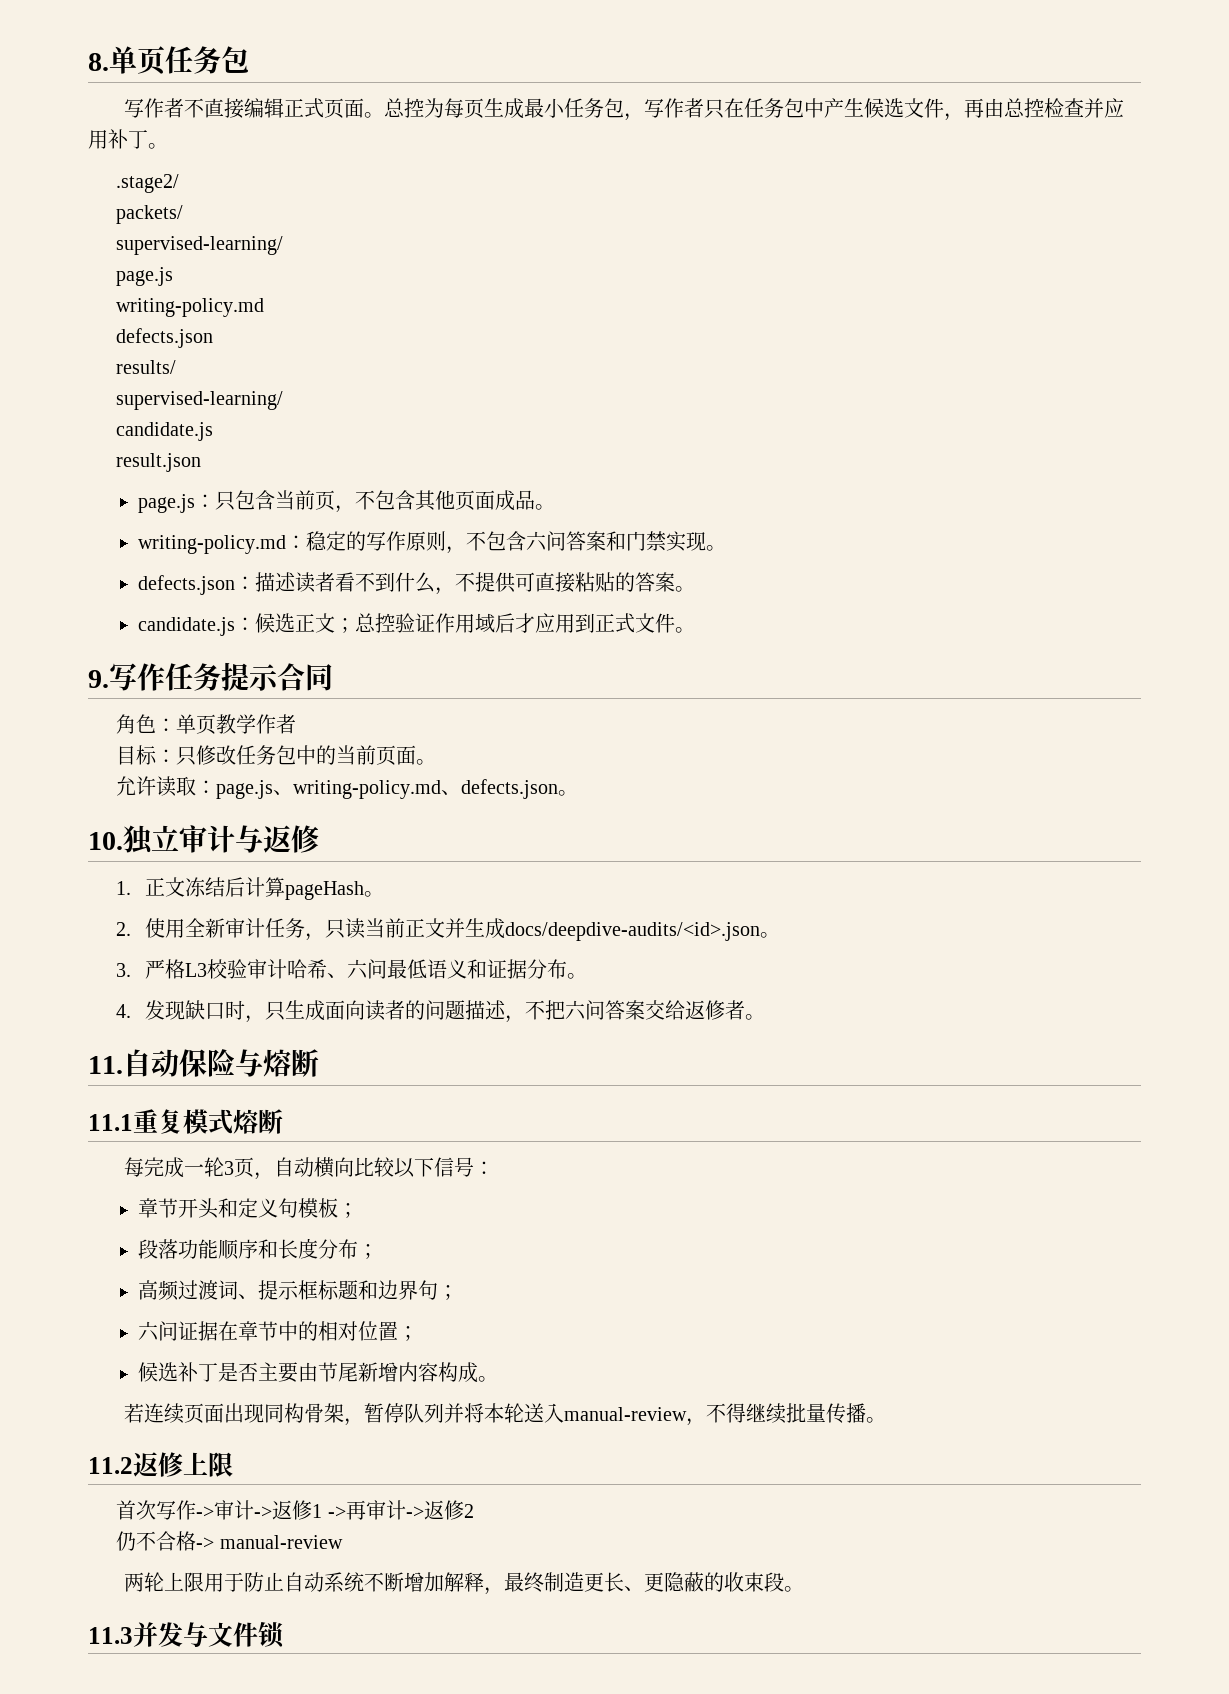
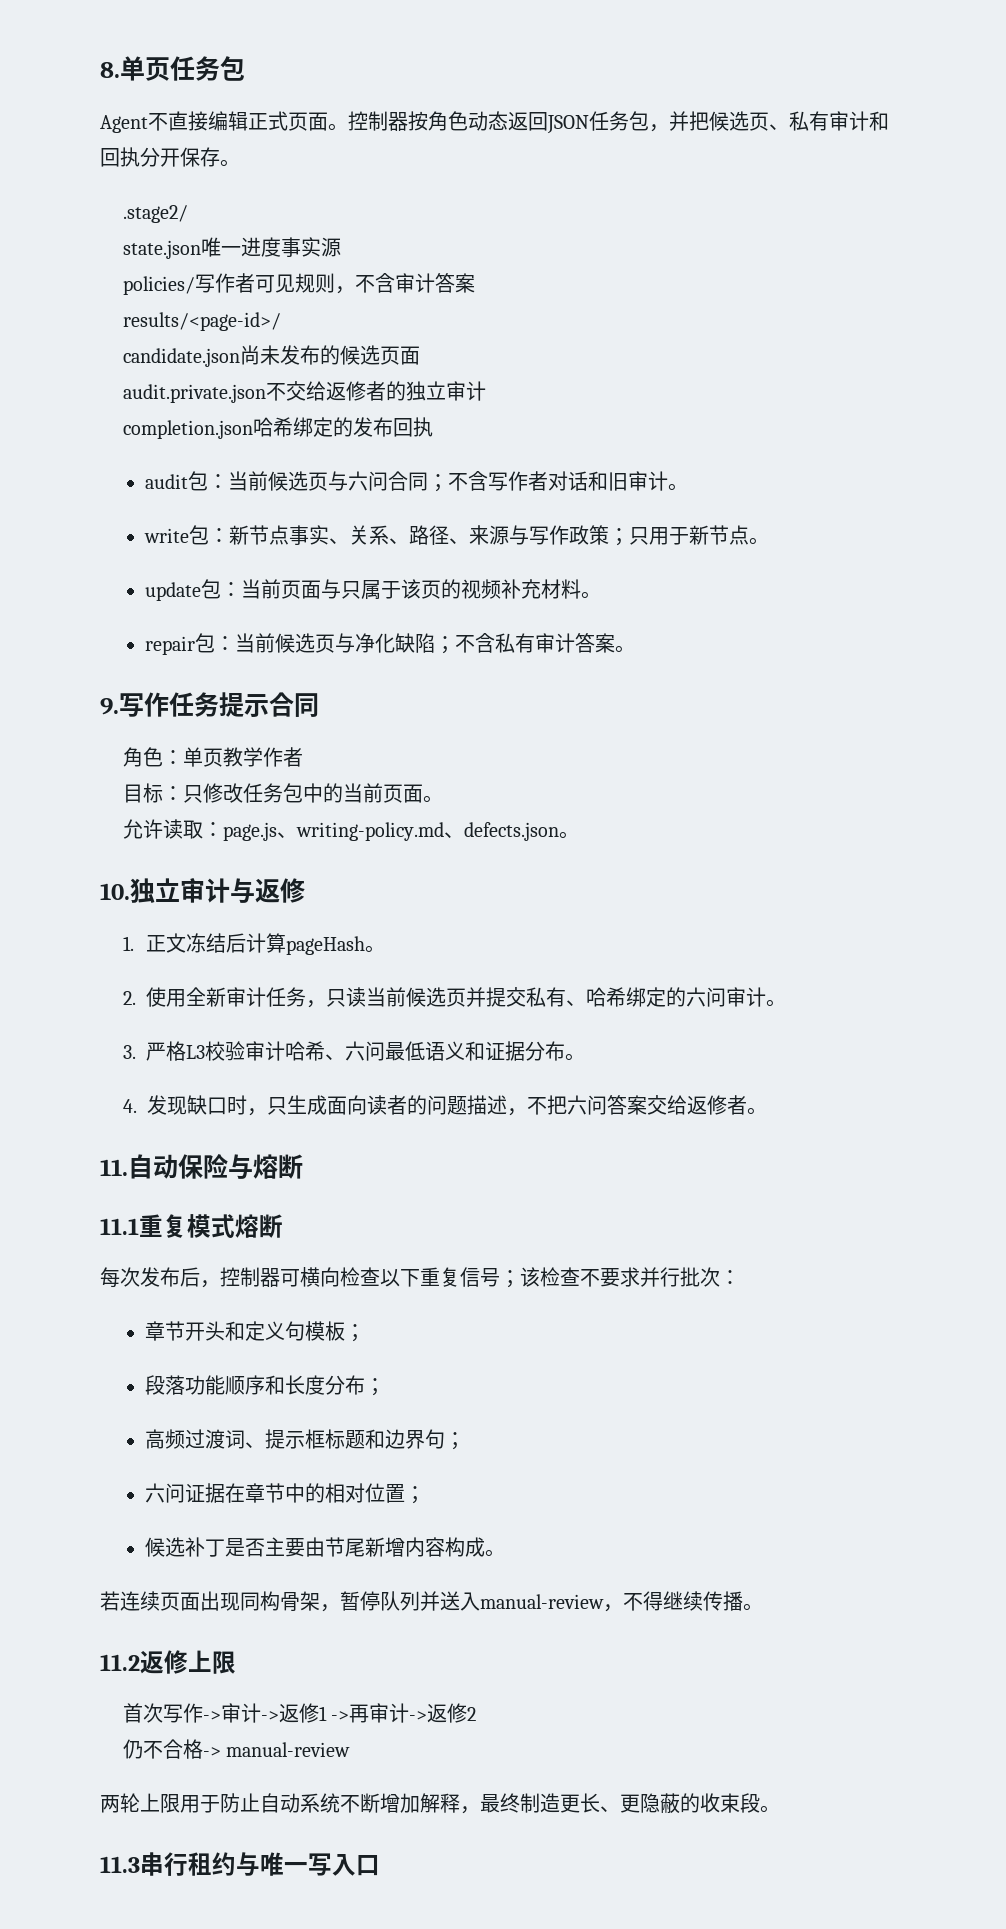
[123,98,184,118] 写作者 -> [100,115,148,133] Agent
[383,98,1124,121] [88,129,168,149] [116,174,180,193] [116,205,184,224] [116,236,284,255] [116,267,174,286] [116,298,265,317] [116,328,214,348] [116,360,177,374] [116,391,284,410] [116,422,214,441] [116,453,202,472] [138,490,556,513] [138,531,727,554] [138,572,696,595] [138,613,676,636] 总控为每页生成最小任务包，写作者只在任务包中产生候选文件，再由总控检查并应用补丁。 // .stage2/ // packets/ // supervised-learning/ // page.js // writing-policy.md // defects.json // results/ // supervised-learning/ // candidate.js // result.json // page.js：只包含当前页，不包含其他页面成品。 // writing-policy.md：稳定的写作原则，不包含六问答案和门禁实现。 // defects.json：描述读者看不到什么，不提供可直接粘贴的答案。 // candidate.js：候选正文；总控验证作用域后才应用到正式文件 -> [348,111,889,134] [100,147,240,167] [123,205,189,223] [123,237,342,259] [123,273,476,295] [123,312,282,331] [123,345,421,367] [123,381,487,403] [123,417,434,439] [145,471,689,492] [144,525,770,546] [145,579,602,601] [145,633,616,655] 控制器按角色动态返回JSON任务包，并把候选页、私有审计和回执分开保存。 // .stage2/ // state.json唯一进度事实源 // policies/写作者可见规则，不含审计答案 // results/<page-id>/ // candidate.json尚未发布的候选页面 // audit.private.json不交给返修者的独立审计 // completion.json哈希绑定的发布回执 // audit包：当前候选页与六问合同；不含写作者对话和旧审计。 // write包：新节点事实、关系、路径、来源与写作政策；只用于新节点。 // update包：当前页面与只属于该页的视频补充材料。 // repair包：当前候选页与净化缺陷；不含私有审计答案
[404,918,760,941] 正文并生成docs/deepdive-audits/<id>.json -> [406,987,767,1007] 候选页并提交私有、哈希绑定的六问审计
[143,1157,474,1180] 完成一轮3页，自动横向比较以下信号 -> [120,1267,720,1288] 次发布后，控制器可横向检查以下重复信号；该检查不要求并行批次
[463,1403,524,1423] 将本轮 -> (440, 1601) none
[785,1403,826,1423] 批量 -> (703, 1601) none
[133,1621,285,1648] 并发与文件锁 -> [140,1852,380,1876] 串行租约与唯一写入口

